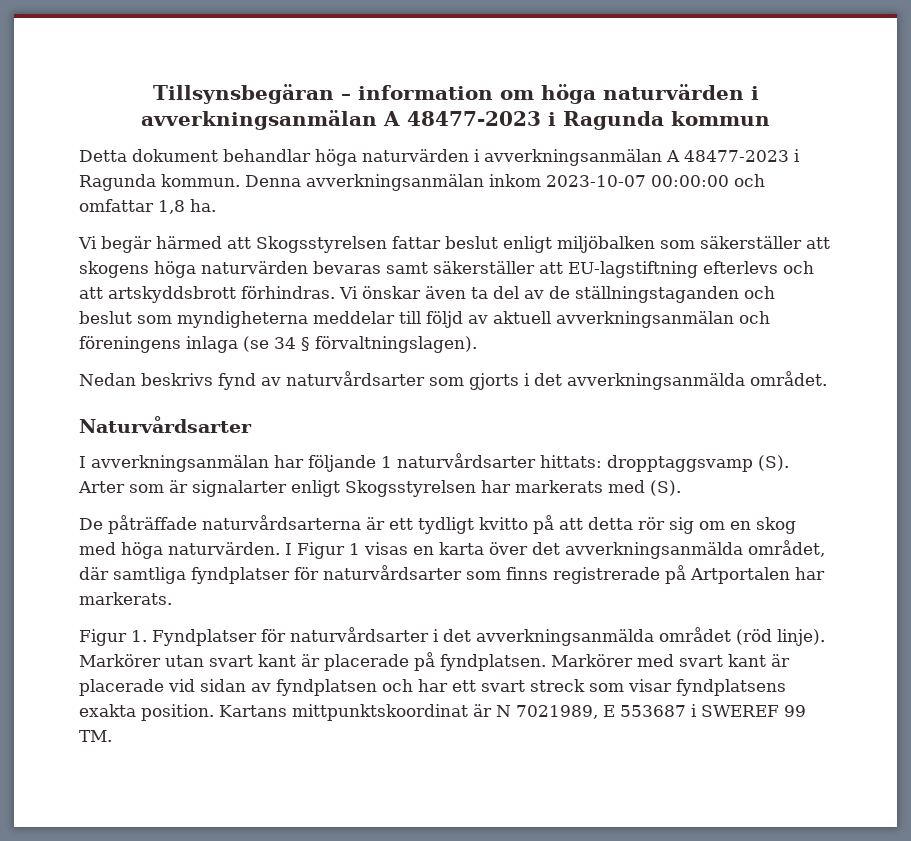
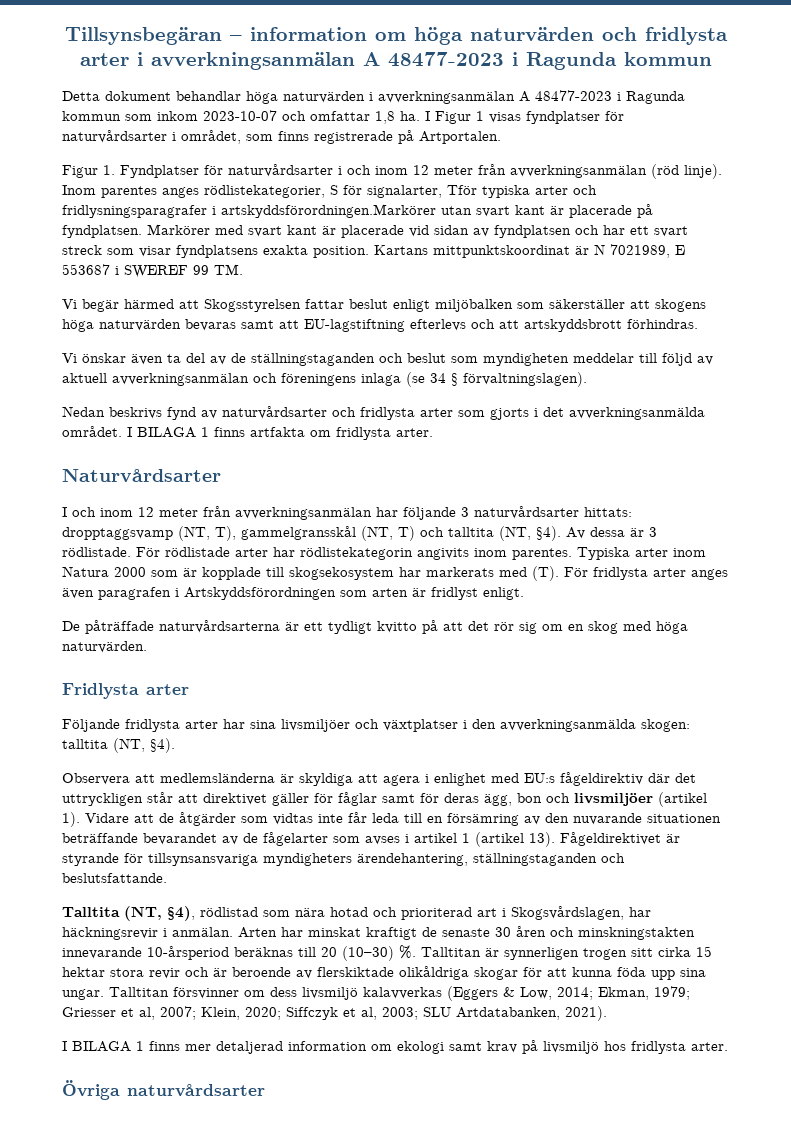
(744, 92) none -> [601,27,728,45] [79,53,129,66] och fridlysta arter
[161,174,484,191] kommun. Denna avverkningsanmälan -> [62,111,152,121] kommun som
[651,175,729,187] 00:00:00 -> (277, 115) none
[78,236,830,253] [79,261,814,278] [79,286,775,303] [79,311,770,328] [79,336,477,353] [79,371,827,390] [79,416,252,433] [79,453,789,472] [78,480,681,497] [79,515,796,534] [79,540,825,559] [79,567,186,584] // Vi begär härmed att Skogsstyrelsen fattar beslut enligt miljöbalken som säkerställer att skogens höga naturvärden bevaras samt säkerställer att EU-lagstiftning efterlevs och att artskyddsbrott förhindras. Vi önskar även ta del av de ställningstaganden och beslut som myndigheterna meddelar till följd av aktuell avverkningsanmälan och föreningens inlaga (se 34 § förvaltningslagen). // Nedan beskrivs fynd av naturvårdsarter som gjorts i det avverkningsanmälda området. // Naturvårdsarter // I avverkningsanmälan har följande 1 naturvårdsarter hittats: dropptaggsvamp (S). Arter som är signalarter enligt Skogsstyrelsen har markerats med (S). // De påträffade naturvårdsarterna är ett tydligt kvitto på att detta rör sig om en skog med höga naturvärden. I Figur 1 visas en karta över det avverkningsanmälda området, där samtliga -> [425,111,521,124] I Figur 1 visas
(462, 572) none -> [172,130,241,144] i området,
[690,567,825,584] [79,592,172,605] Artportalen har markerats. -> [419,131,501,144] Artportalen.
[443,627,825,646] [79,654,161,667] det avverkningsanmälda området (röd linje). Markörer -> [347,164,722,179] [62,185,597,198] [62,204,436,218] och inom 12 meter från avverkningsanmälan (röd linje). Inom parentes anges rödlistekategorier, S för signalarter, Tför typiska arter och fridlysningsparagrafer i artskyddsförordningen.Markörer
(112, 736) none -> [62,299,706,312] [62,319,698,332] [62,353,713,366] [62,372,587,387] [62,406,705,420] [62,426,433,440] [62,469,221,482] [62,506,632,520] [62,526,657,541] [62,547,706,560] [62,566,728,581] [62,587,524,600] [62,620,688,634] [62,641,147,653] [62,683,189,699] [62,719,690,732] [62,738,175,753] [62,772,696,786] [62,792,707,807] [62,812,721,827] [62,832,680,847] [62,853,625,866] [62,873,167,883] [62,906,651,921] [62,926,695,940] [62,945,712,961] [62,966,706,980] [62,986,690,1001] [62,1006,607,1021] [62,1040,728,1054] [62,1080,265,1100] // Vi begär härmed att Skogsstyrelsen fattar beslut enligt miljöbalken som säkerställer att skogens höga naturvärden bevaras samt att EU-lagstiftning efterlevs och att artskyddsbrott förhindras. // Vi önskar även ta del av de ställningstaganden och beslut som myndigheten meddelar till följd av aktuell avverkningsanmälan och föreningens inlaga (se 34 § förvaltningslagen). // Nedan beskrivs fynd av naturvårdsarter och fridlysta arter som gjorts i det avverkningsanmälda området. I BILAGA 1 finns artfakta om fridlysta arter. // Naturvårdsarter // I och inom 12 meter från avverkningsanmälan har följande 3 naturvårdsarter hittats: dropptaggsvamp (NT, T), gammelgransskål (NT, T) och talltita (NT, §4). Av dessa är 3 rödlistade. För rödlistade arter har rödlistekategorin angivits inom parentes. Typiska arter inom Natura 2000 som är kopplade till skogsekosystem har markerats med (T). För fridlysta arter anges även paragrafen i Artskyddsförordningen som arten är fridlyst enligt. // De påträffade naturvårdsarterna är ett tydligt kvitto på att det rör sig om en skog med höga naturvärden. // Fridlysta arter // Följande fridlysta arter har sina livsmiljöer och växtplatser i den avverkningsanmälda skogen: talltita (NT, §4). // Observera att medlemsländerna är skyldiga att agera i enlighet med EU:s fågeldirektiv där det uttryckligen står att direktivet gäller för fåglar samt för deras ägg, bon och livsmiljöer (artikel 1). Vidare att de åtgärder som vidtas inte får leda till en försämring av den nuvarande situationen beträffande bevarandet av de fågelarter som avses i artikel 1 (artikel 13). Fågeldirektivet är styrande för tillsynsansvariga myndigheters ärendehantering, ställningstaganden och beslutsfattande. // Talltita (NT, §4), rödlistad som nära hotad och prioriterad art i Skogsvårdslagen, har häckningsrevir i anmälan. Arten har minskat kraftigt de senaste 30 åren och minskningstakten innevarande 10-årsperiod beräknas till 20 (10–30) %. Talltitan är synnerligen trogen sitt cirka 15 hektar stora revir och är beroende av flerskiktade olikåldriga skogar för att kunna föda upp sina ungar. Talltitan försvinner om dess livsmiljö kalavverkas (Eggers & Low, 2014; Ekman, 1979; Griesser et al, 2007; Klein, 2020; Siffczyk et al, 2003; SLU Artdatabanken, 2021). // I BILAGA 1 finns mer detaljerad information om ekologi samt krav på livsmiljö hos fridlysta arter. // Övriga naturvårdsarter

